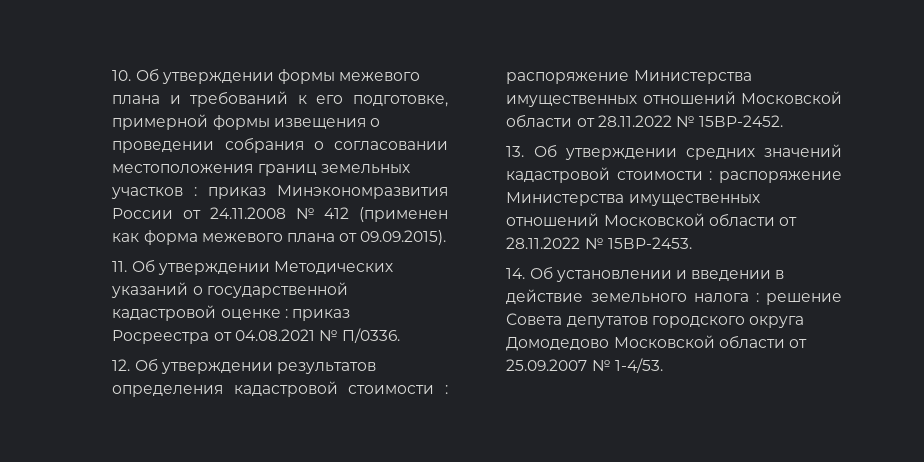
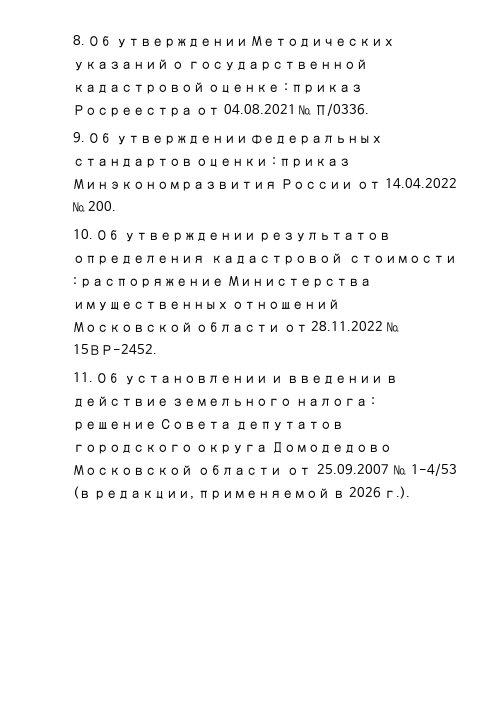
[112,68,421,84] [112,91,448,107] [112,114,380,130] [112,137,448,153] [112,164,410,176] [111,185,448,199] [112,207,448,222] [112,230,447,245] [112,261,128,272] 10. Об утверждении формы межевого плана и требований к его подготовке, примерной формы извещения о проведении собрания о согласовании местоположения границ земельных участков : приказ Минэкономразвития России от 24.11.2008 № 412 (применен как форма межевого плана от 09.09.2015). // 11. -> [72,35,85,45] 8.
[112,359,131,371] 12. -> [72,132,384,145] [72,157,352,168] [72,178,457,191] [72,201,117,212] [72,229,93,239] 9. Об утверждении федеральных стандартов оценки : приказ Минэкономразвития России от 14.04.2022 № 200. // 10.
[506,144,842,160] [506,167,842,183] [506,192,760,206] [506,213,797,226] [506,237,692,249] [506,268,526,279] 13. Об утверждении средних значений кадастровой стоимости : распоряжение Министерства имущественных отношений Московской области от 28.11.2022 № 15ВР-2453. // 14. -> [72,372,93,382] 11.
[614,358,663,373] 1-4/53. -> [411,463,458,476] [72,486,411,500] 1-4/53 (в редакции, применяемой в 2026 г.).

